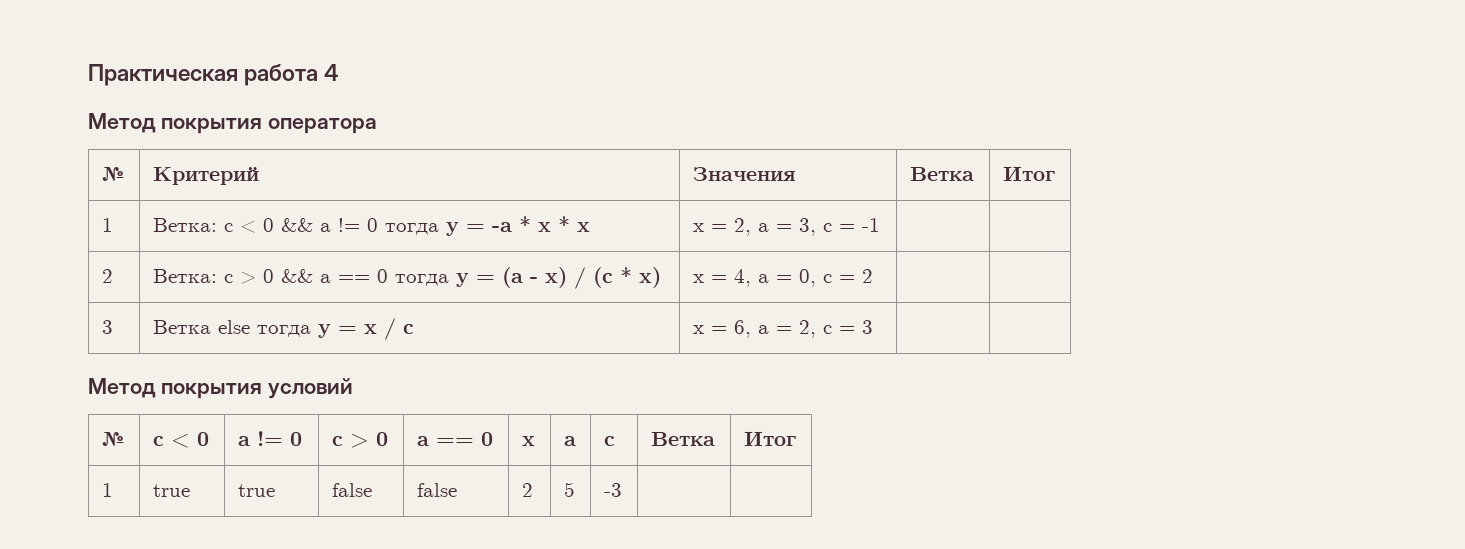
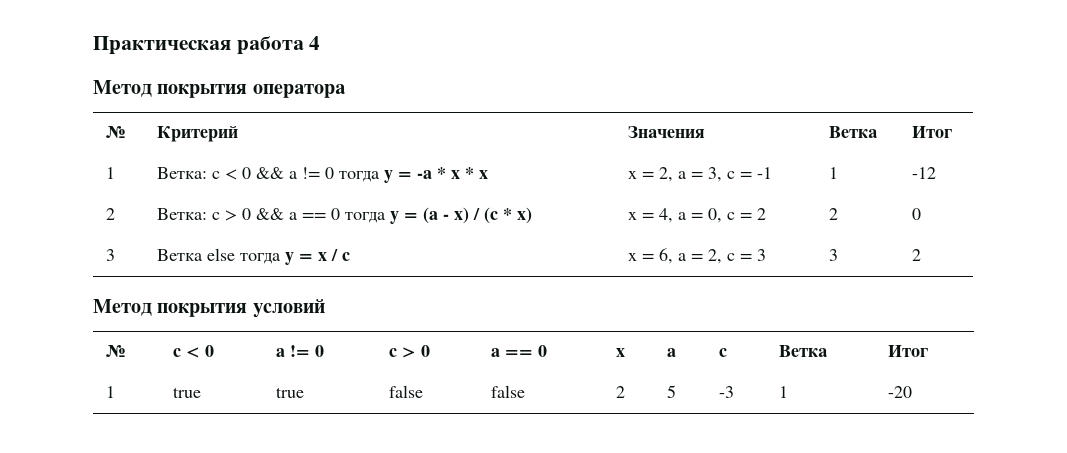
(880, 225) | -> [828,167,838,179] [911,167,936,179] 1 | -12
(873, 276) | -> [828,208,838,220] [911,208,921,220] 2 | 0
(873, 327) | -> [828,249,838,261] [911,249,921,261] 3 | 2
(622, 490) | -> [778,386,788,398] [887,386,912,398] 1 | -20

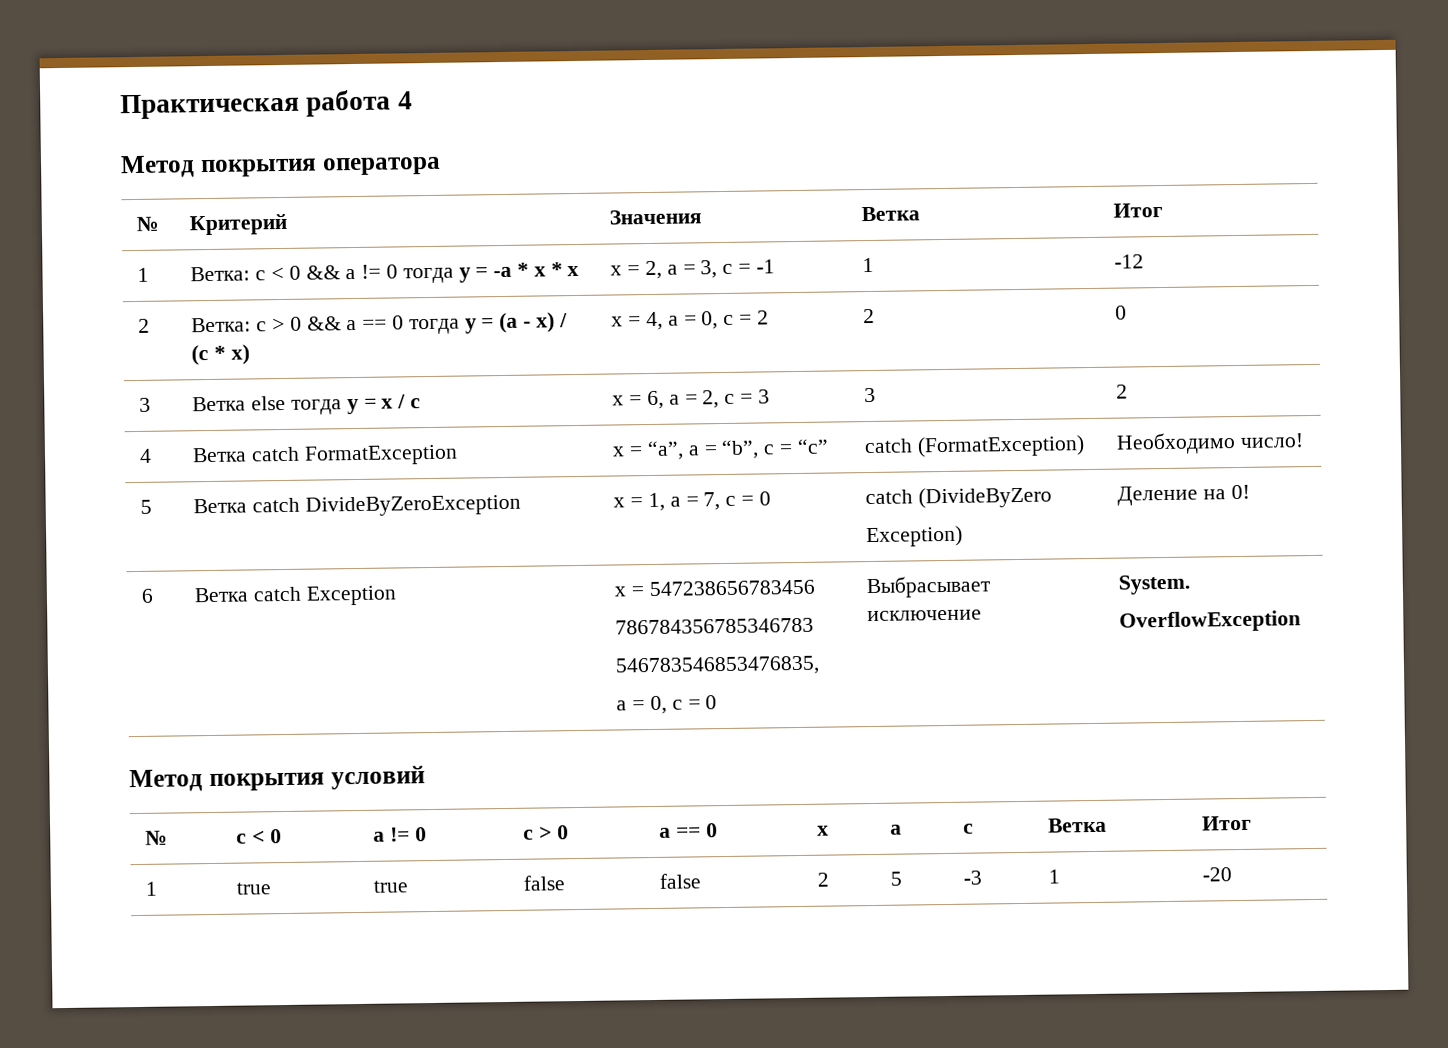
(921, 255) none -> [139,448,153,463] [192,444,459,466] [612,438,829,461] [864,435,1086,458] [1116,432,1305,455] [140,499,153,514] [193,494,522,517] [613,491,771,512] [865,486,1053,509] [866,525,964,548] [1117,484,1251,506] [141,588,155,603] [194,585,398,606] [614,579,816,597] [615,617,815,635] [615,655,821,677] [616,695,718,715] [866,575,993,599] [867,609,983,622] [1118,574,1191,595] [1119,610,1302,633] // 4 | Ветка catch FormatException | x = “a”, a = “b”, c = “c” | catch (FormatException) | Необходимо число! // 5 | Ветка catch DivideByZeroException | x = 1, a = 7, c = 0 | catch (DivideByZero // Exception) | Деление на 0! // 6 | Ветка catch Exception | x = 547238656783456 // 786784356785346783 // 546783546853476835, // a = 0, c = 0 | Выбрасывает исключение | System. // OverflowException

